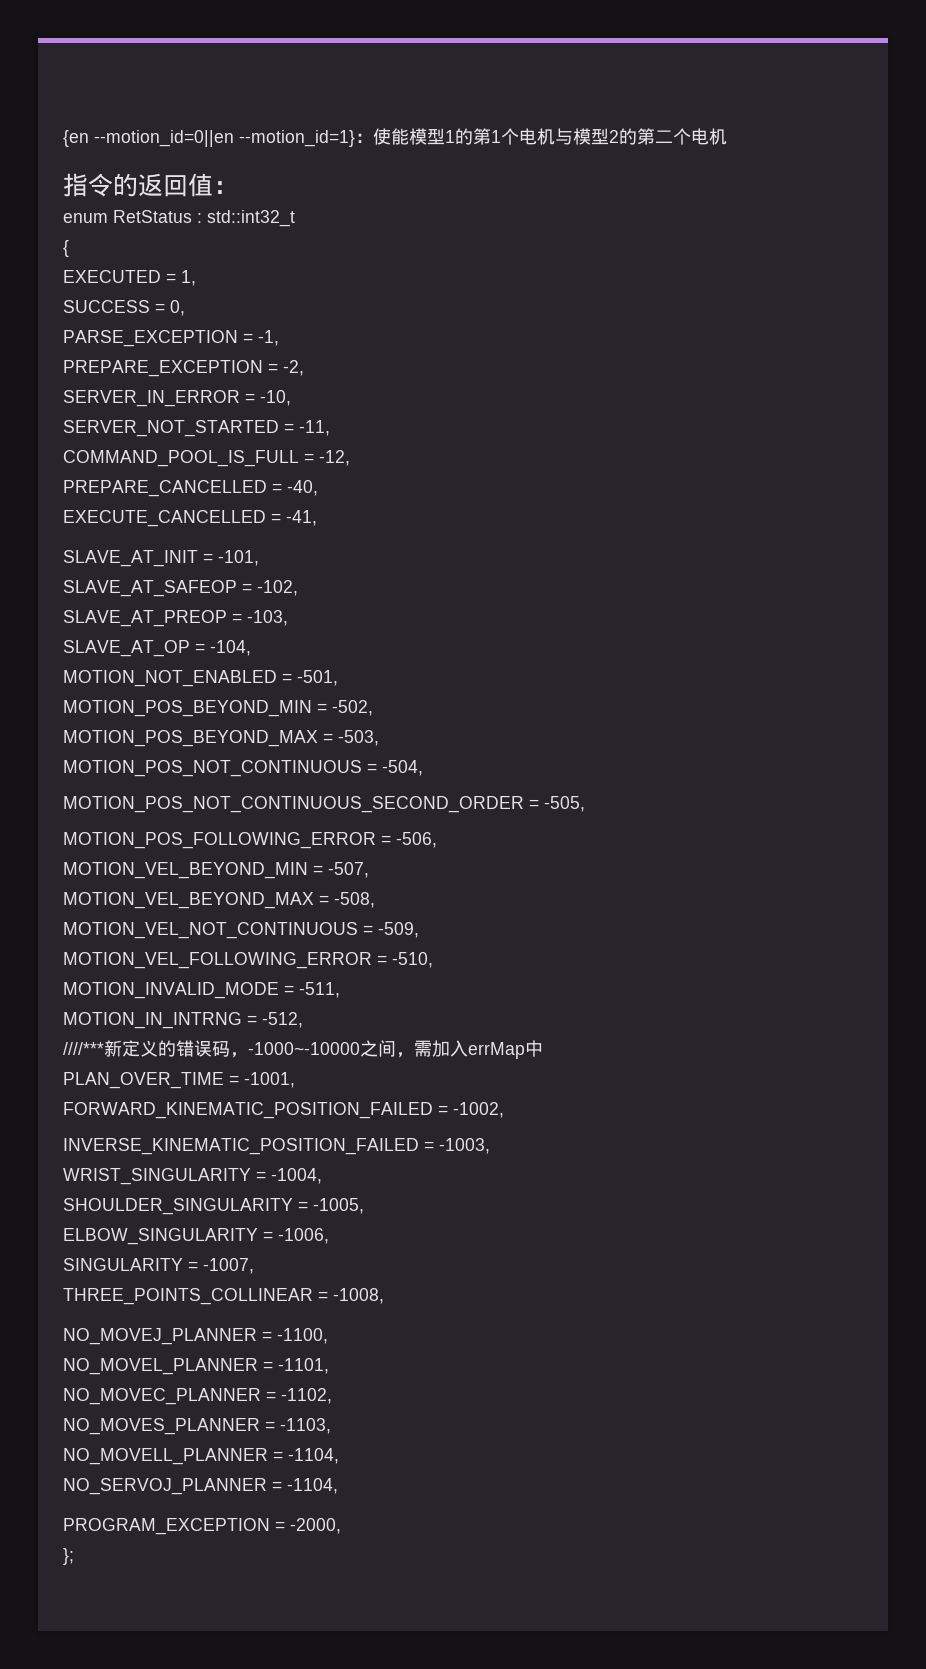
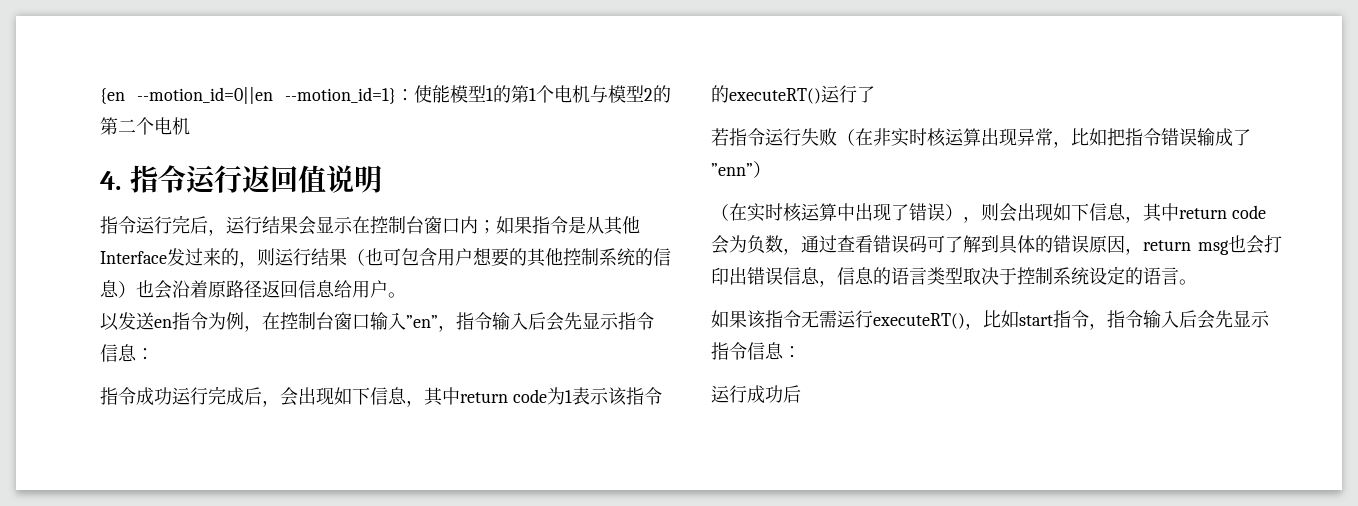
[63,173,238,197] [63,210,295,227] [63,240,69,257] [63,270,196,286] [63,300,185,316] [63,330,279,347] [63,360,304,377] [63,390,291,407] [63,420,330,437] [63,450,350,467] [63,480,318,497] [63,510,317,527] [63,550,259,567] [63,580,298,597] [63,610,288,627] [63,640,251,657] [63,670,338,687] [63,700,373,717] [63,730,379,747] [63,760,423,777] [63,796,585,813] [63,832,437,849] [63,862,369,879] [63,892,375,909] [63,922,419,939] [63,952,433,969] [63,982,340,999] [63,1012,303,1029] [63,1040,543,1059] [63,1072,295,1089] [63,1102,504,1119] [63,1138,490,1155] [63,1168,322,1185] [63,1198,364,1215] [63,1228,329,1245] [63,1258,254,1274] [63,1288,384,1305] [63,1328,328,1345] [63,1358,329,1375] [63,1388,332,1405] [63,1418,331,1435] [63,1448,339,1465] [63,1478,338,1495] [63,1518,341,1535] [63,1548,74,1565] 指令的返回值： // enum RetStatus : std::int32_t // { // EXECUTED = 1, // SUCCESS = 0, // PARSE_EXCEPTION = -1, // PREPARE_EXCEPTION = -2, // SERVER_IN_ERROR = -10, // SERVER_NOT_STARTED = -11, // COMMAND_POOL_IS_FULL = -12, // PREPARE_CANCELLED = -40, // EXECUTE_CANCELLED = -41, // SLAVE_AT_INIT = -101, // SLAVE_AT_SAFEOP = -102, // SLAVE_AT_PREOP = -103, // SLAVE_AT_OP = -104, // MOTION_NOT_ENABLED = -501, // MOTION_POS_BEYOND_MIN = -502, // MOTION_POS_BEYOND_MAX = -503, // MOTION_POS_NOT_CONTINUOUS = -504, // MOTION_POS_NOT_CONTINUOUS_SECOND_ORDER = -505, // MOTION_POS_FOLLOWING_ERROR = -506, // MOTION_VEL_BEYOND_MIN = -507, // MOTION_VEL_BEYOND_MAX = -508, // MOTION_VEL_NOT_CONTINUOUS = -509, // MOTION_VEL_FOLLOWING_ERROR = -510, // MOTION_INVALID_MODE = -511, // MOTION_IN_INTRNG = -512, // ////***新定义的错误码，-1000~-10000之间，需加入errMap中 // PLAN_OVER_TIME = -1001, // FORWARD_KINEMATIC_POSITION_FAILED = -1002, // INVERSE_KINEMATIC_POSITION_FAILED = -1003, // WRIST_SINGULARITY = -1004, // SHOULDER_SINGULARITY = -1005, // ELBOW_SINGULARITY = -1006, // SINGULARITY = -1007, // THREE_POINTS_COLLINEAR = -1008, // NO_MOVEJ_PLANNER = -1100, // NO_MOVEL_PLANNER = -1101, // NO_MOVEC_PLANNER = -1102, // NO_MOVES_PLANNER = -1103, // NO_MOVELL_PLANNER = -1104, // NO_SERVOJ_PLANNER = -1104, // PROGRAM_EXCEPTION = -2000, // }; -> [100,165,383,193] [100,215,640,236] [100,247,671,268] [100,280,406,299] [100,312,654,332] [100,344,154,362] [100,386,662,407] [711,85,875,104] [711,128,1251,148] [711,161,771,178] [711,203,1266,223] [711,235,1282,255] [711,266,1197,287] [711,310,1270,330] [711,342,801,360] [711,385,801,403] 4.指令运行返回值说明 // 指令运行完后，运行结果会显示在控制台窗口内；如果指令是从其他Interface发过来的，则运行结果（也可包含用户想要的其他控制系统的信息）也会沿着原路径返回信息给用户。 // 以发送en指令为例，在控制台窗口输入”en”，指令输入后会先显示指令信息： // 指令成功运行完成后，会出现如下信息，其中return code为1表示该指令的executeRT()运行了 // 若指令运行失败（在非实时核运算出现异常，比如把指令错误输成了”enn”） // （在实时核运算中出现了错误），则会出现如下信息，其中return code会为负数，通过查看错误码可了解到具体的错误原因，return msg也会打印出错误信息，信息的语言类型取决于控制系统设定的语言。 // 如果该指令无需运行executeRT()，比如start指令，指令输入后会先显示指令信息： // 运行成功后

